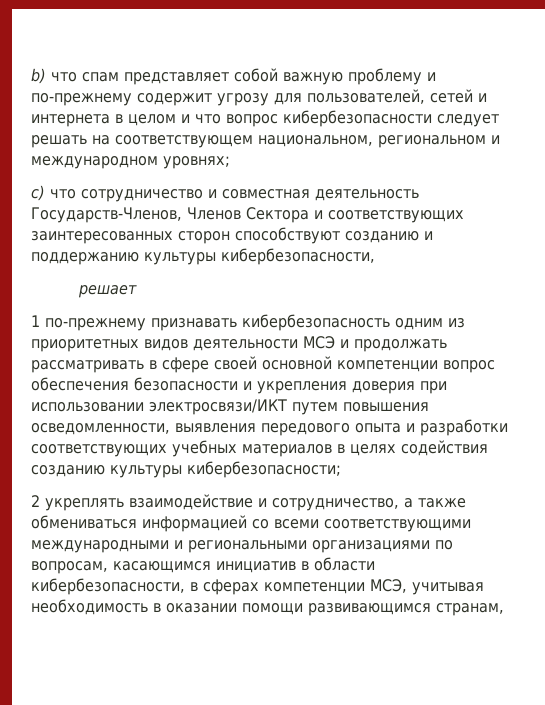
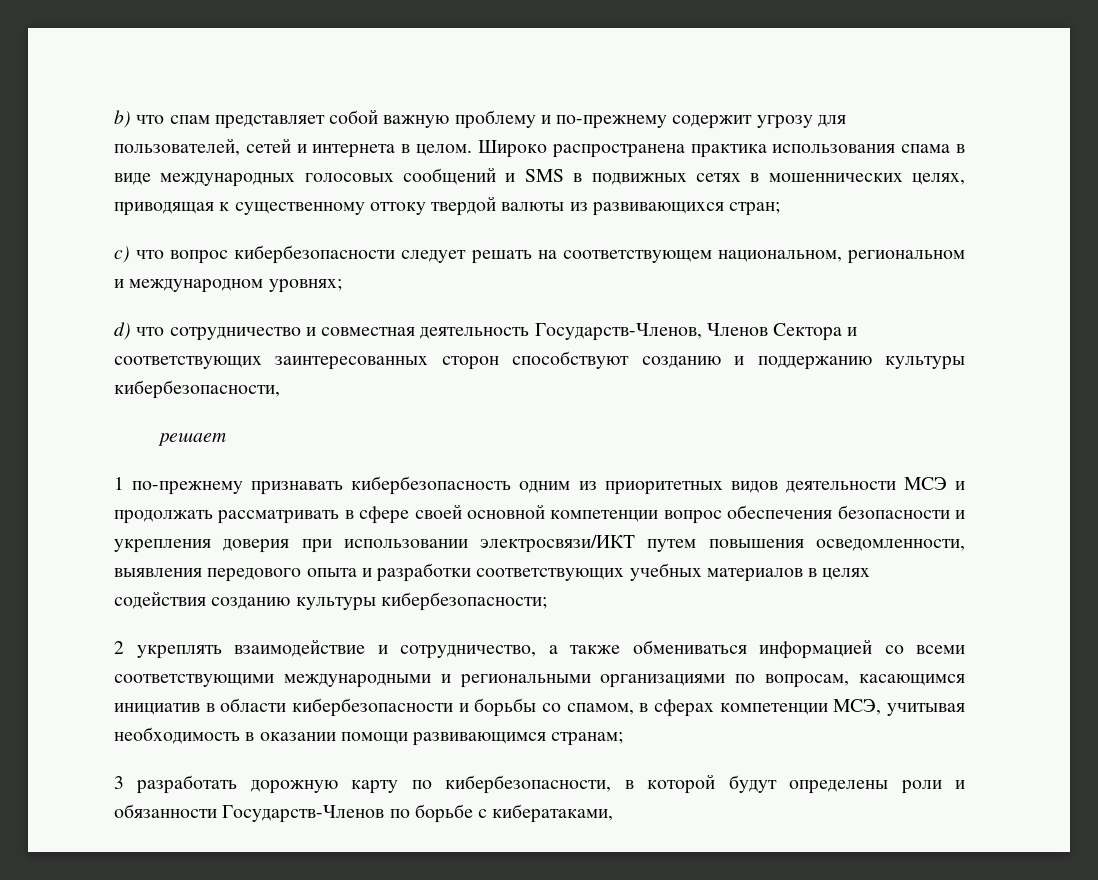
[128,114,190,126] целом и -> [416,140,966,158] [114,167,966,187] [114,196,781,216] [114,246,130,263] целом. Широко распространена практика использования спама в виде международных голосовых сообщений и SMS в подвижных сетях в мошеннических целях, приводящая к существенному оттоку твердой валюты из развивающихся стран; // c)
[31,185,45,201] c) -> [114,322,131,340] d)
[31,578,185,595] кибербезопасности, -> [292,698,634,717] кибербезопасности и борьбы со спамом,
[436,603,504,616] странам, -> [551,732,624,746] [114,774,966,794] [114,804,614,823] странам; // 3 разработать дорожную карту по кибербезопасности, в которой будут определены роли и обязанности Государств-Членов по борьбе с кибератаками,

